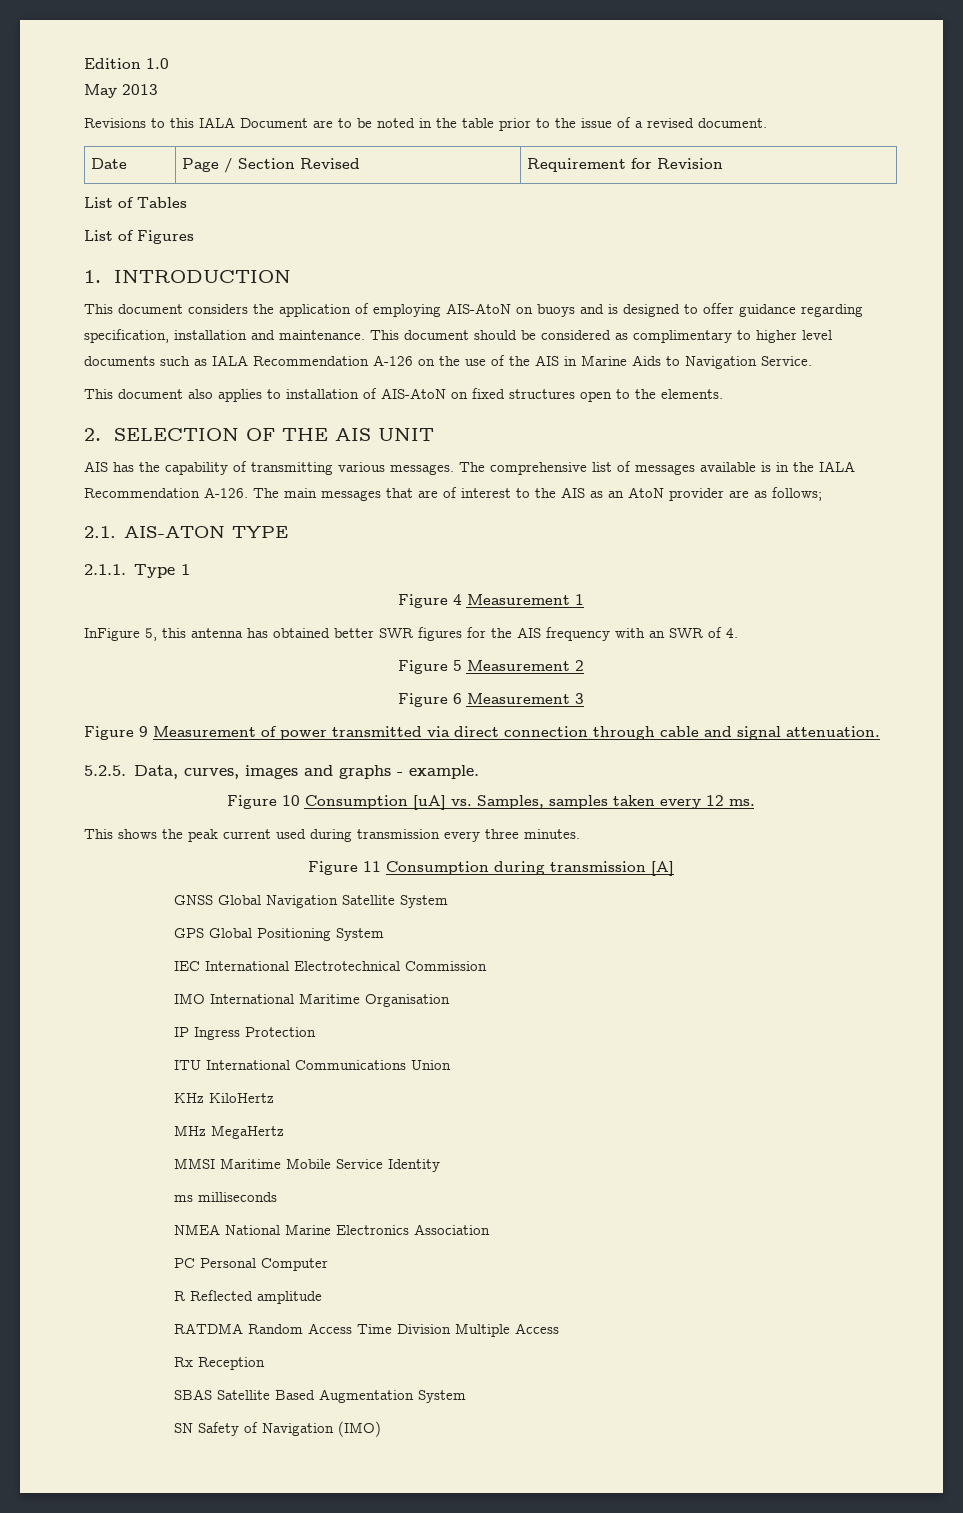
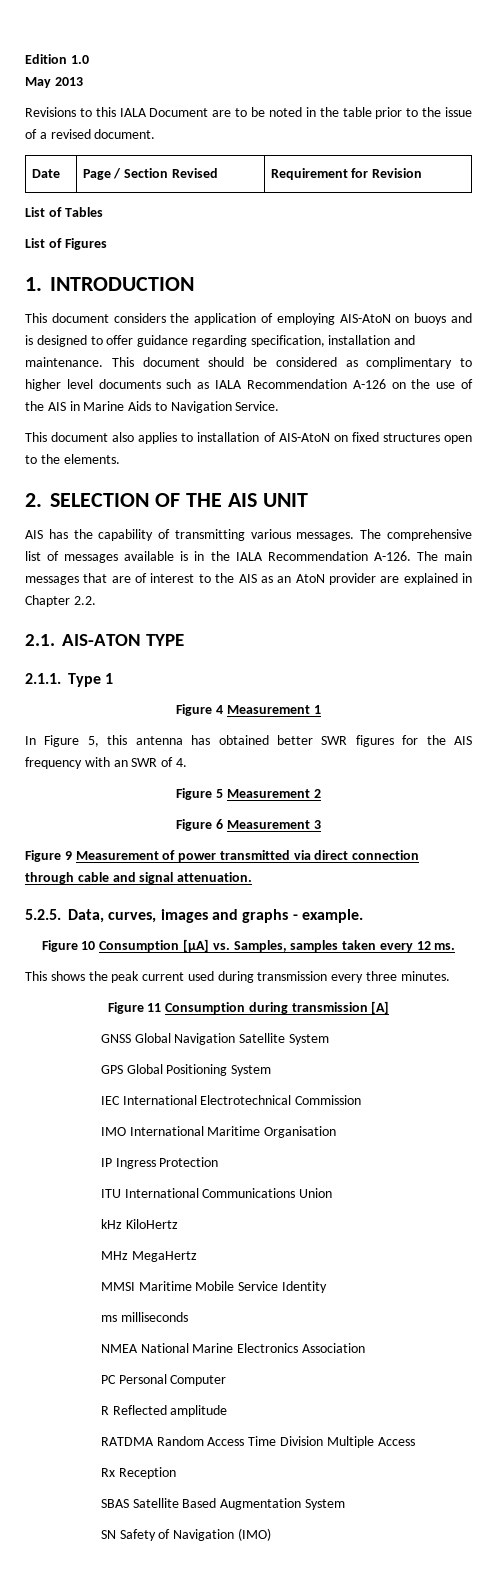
[754,487,822,501] as follows; -> [403,573,472,585] [25,595,96,607] explained in Chapter 2.2.
[84,628,140,641] InFigure -> [25,735,80,747] In Figure
[412,795,446,810] [uA] -> [182,939,209,952] [µA]
[173,1093,204,1103] KHz -> [100,1219,122,1229] kHz

